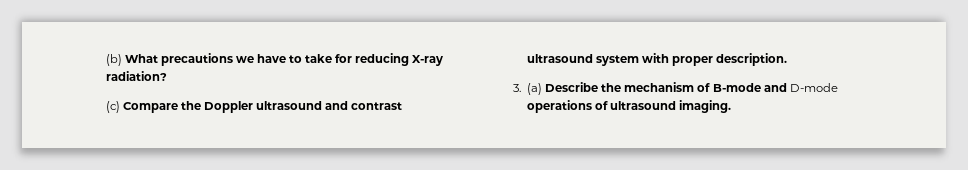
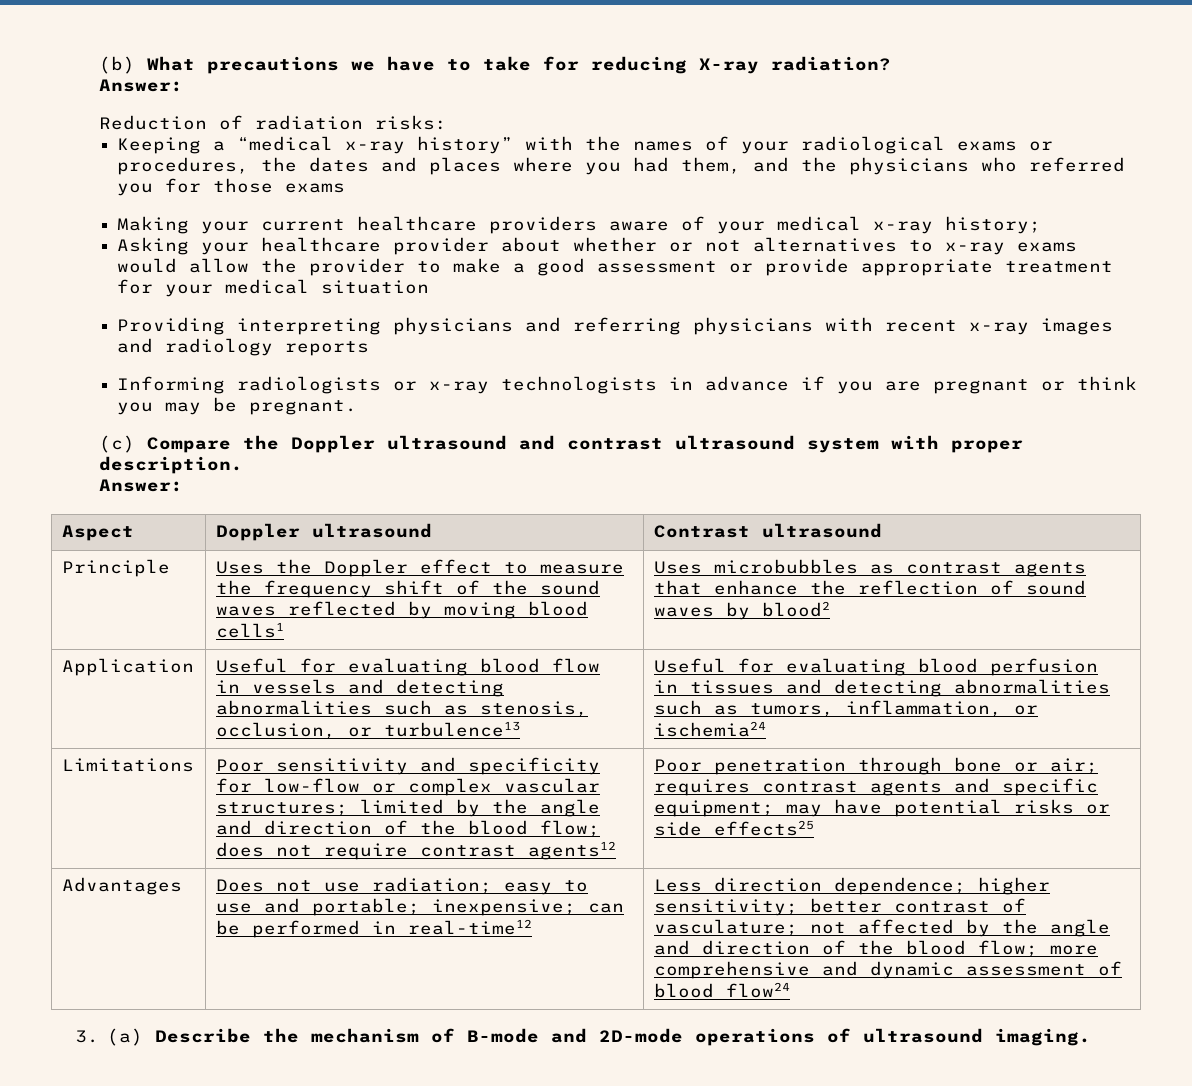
(167, 76) none -> [98,79,183,92] [98,115,447,130] [116,136,1053,154] [116,157,1125,175] [116,178,345,196] [116,216,1041,234] [116,237,1077,255] [116,258,1113,276] [116,279,429,297] [116,317,1113,335] [116,338,369,356] [116,376,1137,394] [116,397,357,415] // Answer: // Reduction of radiation risks: // Keeping a “medical x-ray history” with the names of your radiological exams or procedures, the dates and places where you had them, and the physicians who referred you for those exams // Making your current healthcare providers aware of your medical x-ray history; // Asking your healthcare provider about whether or not alternatives to x-ray exams would allow the provider to make a good assessment or provide appropriate treatment for your medical situation // Providing interpreting physicians and referring physicians with recent x-ray images and radiology reports // Informing radiologists or x-ray technologists in advance if you are pregnant or think you may be pregnant.
(787, 59) none -> [98,479,183,492] [61,525,134,541] [215,523,432,541] [653,523,882,538] [61,559,170,577] [215,559,624,577] [215,580,600,598] [215,601,588,619] [215,622,284,638] [653,559,1086,577] [653,580,1086,595] [653,601,830,620] [61,658,194,676] [215,658,600,676] [215,679,504,697] [215,700,588,717] [215,721,520,739] [653,658,1098,676] [653,679,1110,697] [653,700,1038,717] [653,721,766,737] [61,758,194,772] [215,757,600,775] [215,778,600,796] [215,799,600,817] [215,820,600,837] [215,841,616,860] [653,757,1098,775] [653,778,1098,796] [653,799,1110,817] [653,820,814,836] [61,877,182,895] [215,877,588,895] [215,898,624,916] [215,919,532,938] [653,877,1050,895] [653,898,1026,916] [653,919,1110,937] [653,940,1098,957] [653,961,1122,979] [653,982,790,998] // Answer: // Aspect | Doppler ultrasound | Contrast ultrasound // Principle | Uses the Doppler effect to measure the frequency shift of the sound waves reflected by moving blood cells1 | Uses microbubbles as contrast agents that enhance the reflection of sound waves by blood2 // Application | Useful for evaluating blood flow in vessels and detecting abnormalities such as stenosis, occlusion, or turbulence13 | Useful for evaluating blood perfusion in tissues and detecting abnormalities such as tumors, inflammation, or ischemia24 // Limitations | Poor sensitivity and specificity for low-flow or complex vascular structures; limited by the angle and direction of the blood flow; does not require contrast agents12 | Poor penetration through bone or air; requires contrast agents and specific equipment; may have potential risks or side effects25 // Advantages | Does not use radiation; easy to use and portable; inexpensive; can be performed in real-time12 | Less direction dependence; higher sensitivity; better contrast of vasculature; not affected by the angle and direction of the blood flow; more comprehensive and dynamic assessment of blood flow24
[789,83,838,92] D-mode -> [599,1028,684,1043] 2D-mode

